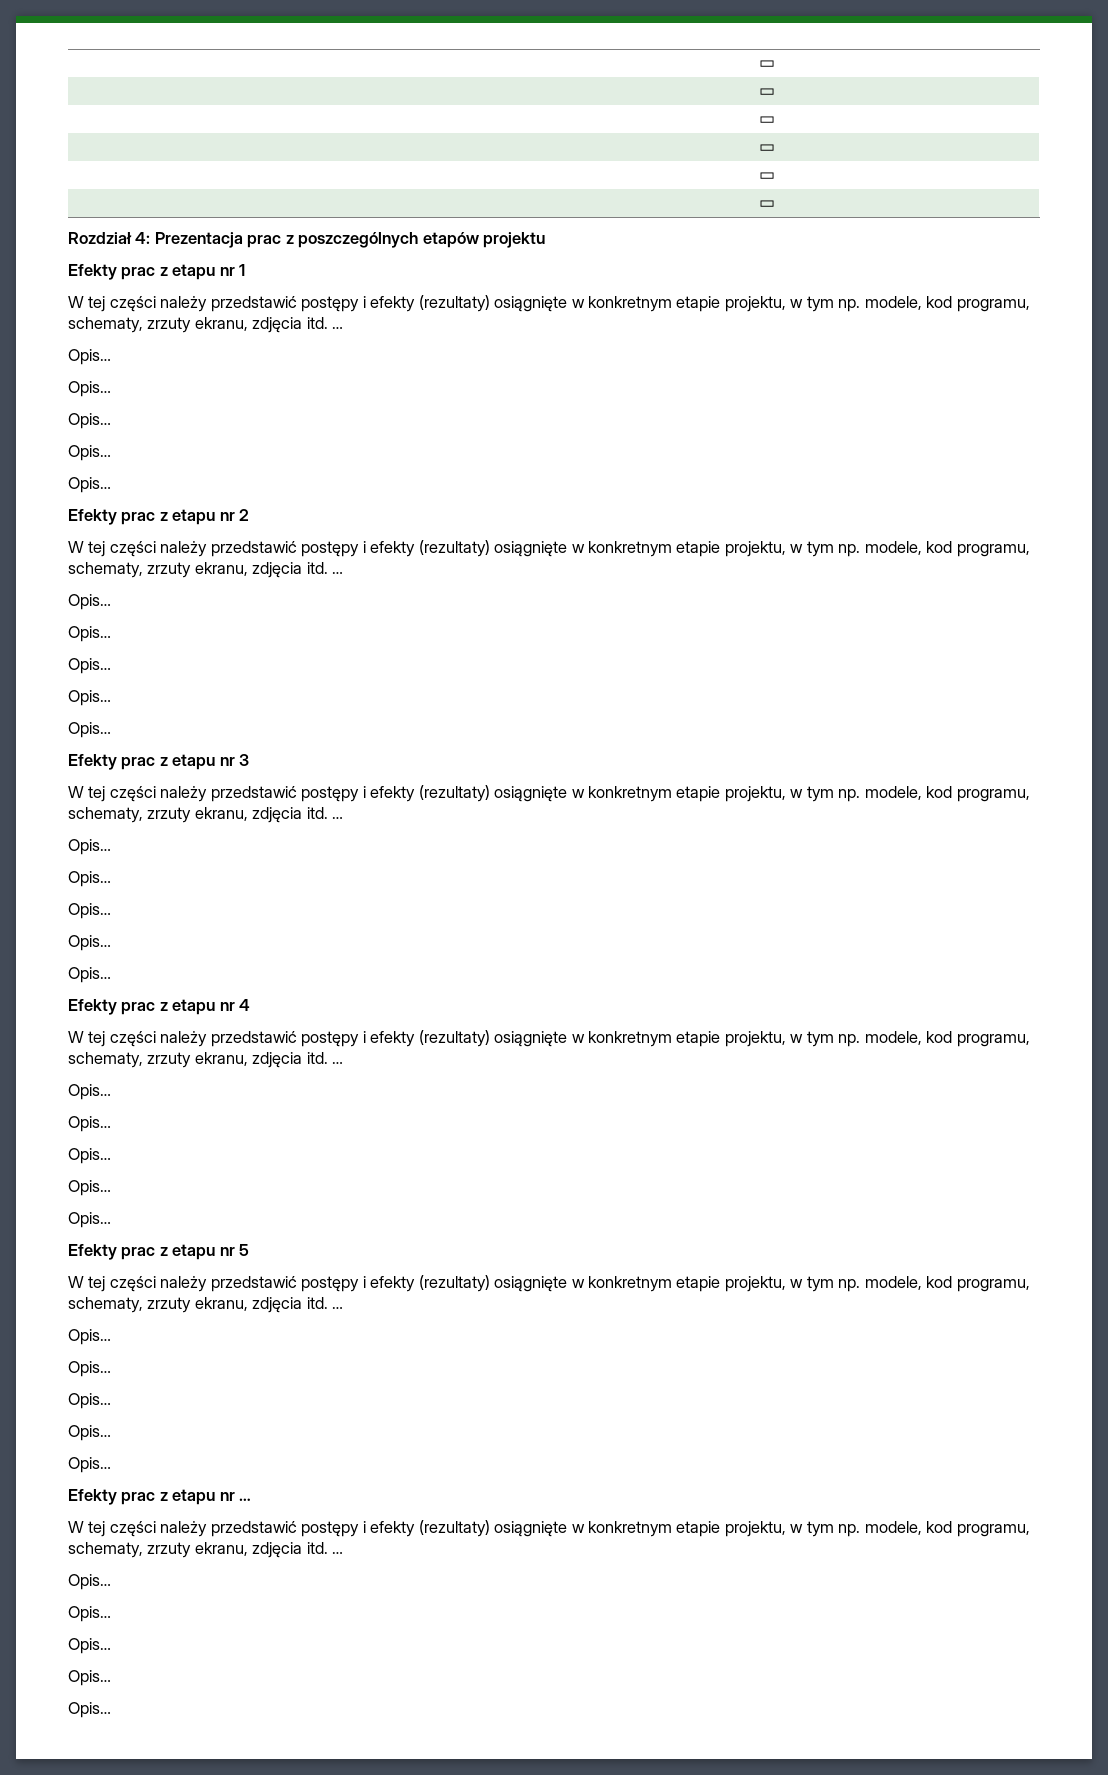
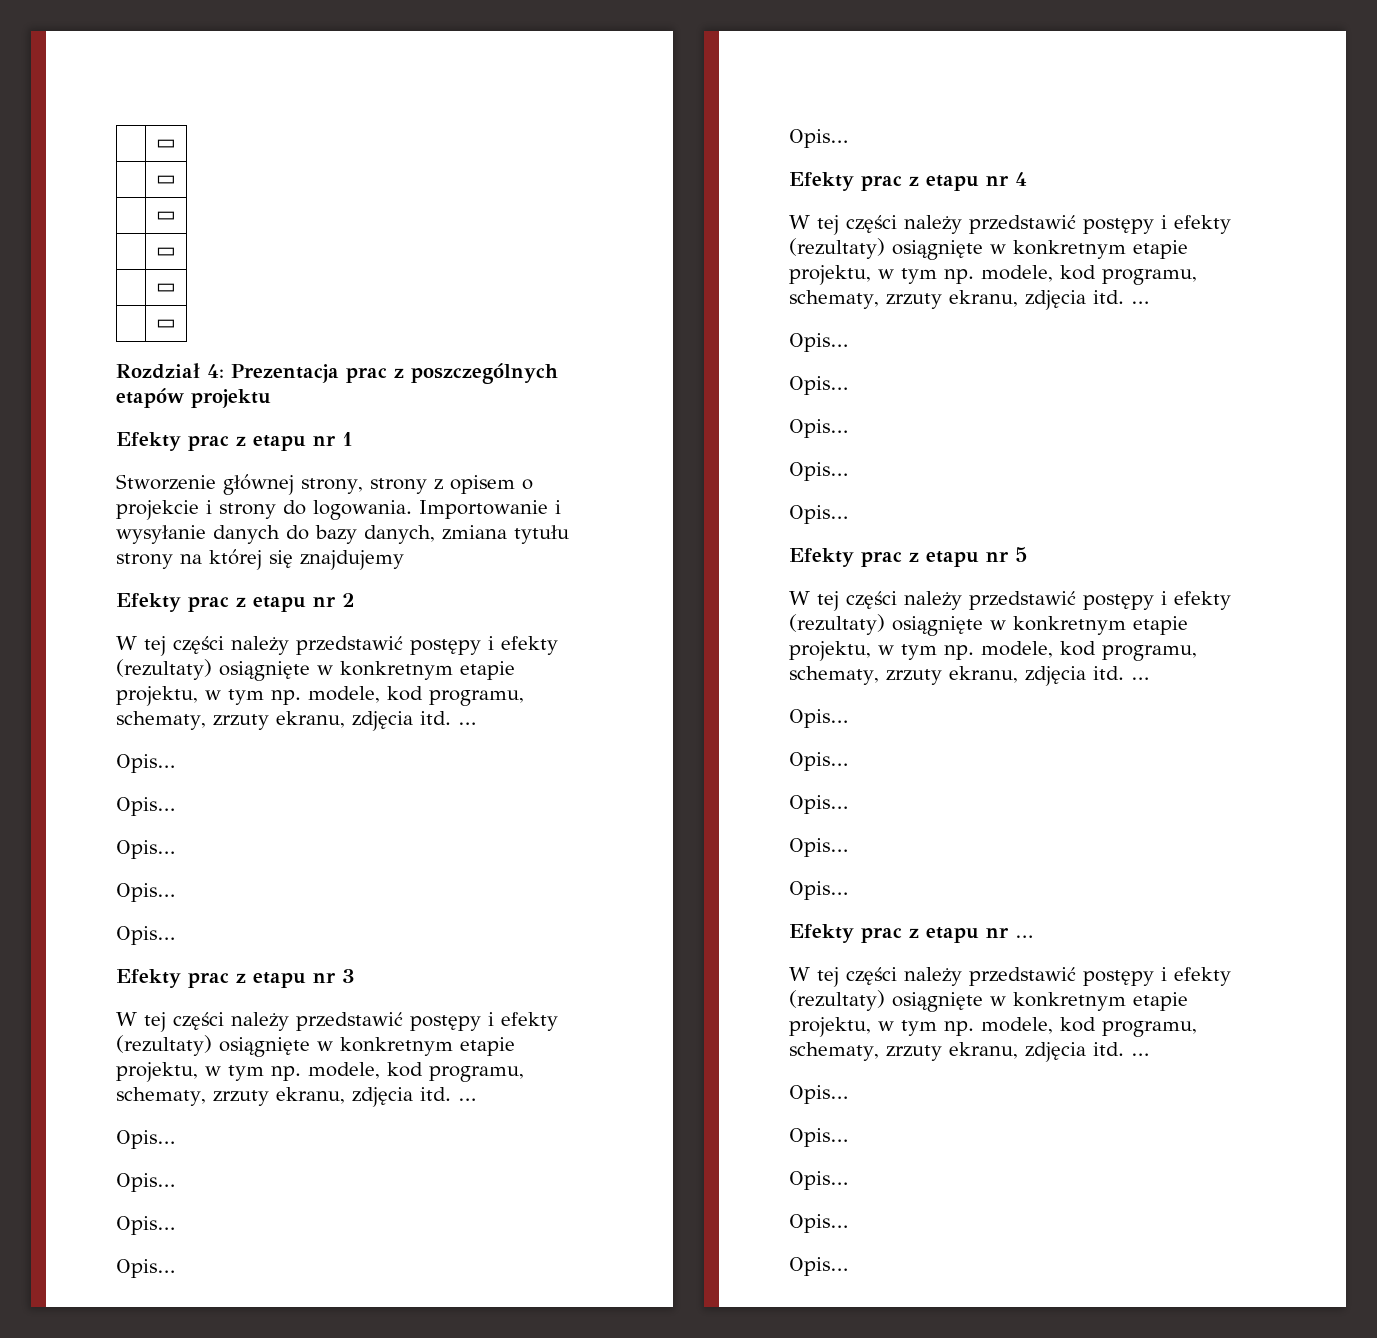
[68,295,1030,312] [68,317,344,333] [68,349,111,365] [68,381,111,397] [68,413,111,429] [68,445,111,461] [68,477,111,493] W tej części należy przedstawić postępy i efekty (rezultaty) osiągnięte w konkretnym etapie projektu, w tym np. modele, kod programu, schematy, zrzuty ekranu, zdjęcia itd. … // Opis… // Opis… // Opis… // Opis… // Opis… -> [116,474,533,495] [116,500,561,520] [116,525,569,544] [116,549,404,570] Stworzenie głównej strony, strony z opisem o projekcie i strony do logowania. Importowanie i wysyłanie danych do bazy danych, zmiana tytułu strony na której się znajdujemy

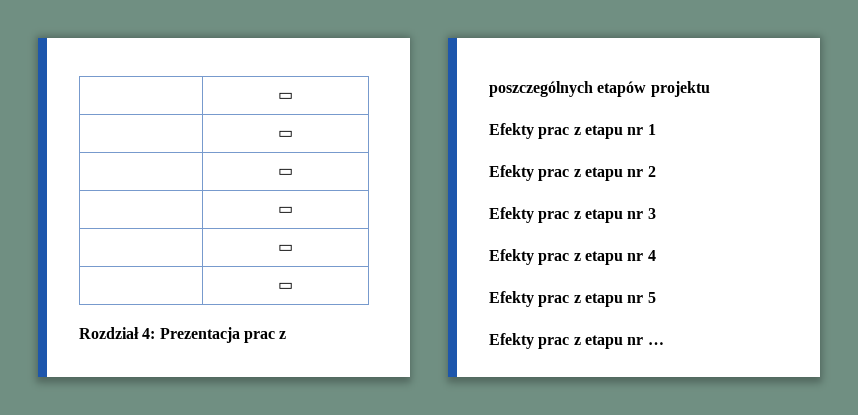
[116,474,533,495] [116,500,561,520] [116,525,569,544] [116,549,404,570] // Stworzenie głównej strony, strony z opisem o projekcie i strony do logowania. Importowanie i wysyłanie danych do bazy danych, zmiana tytułu strony na której się znajdujemy -> (656, 129) none
[116,636,558,656] [116,659,515,681] [116,686,524,706] [116,711,476,731] [116,754,175,773] [116,797,175,816] [116,840,175,859] [116,883,175,902] [116,926,175,945] // W tej części należy przedstawić postępy i efekty (rezultaty) osiągnięte w konkretnym etapie projektu, w tym np. modele, kod programu, schematy, zrzuty ekranu, zdjęcia itd. … // Opis… // Opis… // Opis… // Opis… // Opis… -> (656, 171) none
[116,1012,558,1032] [116,1035,515,1057] [116,1062,524,1082] [116,1087,476,1107] [116,1130,175,1149] [116,1173,175,1192] [116,1216,175,1235] [116,1259,175,1278] [789,129,848,148] // W tej części należy przedstawić postępy i efekty (rezultaty) osiągnięte w konkretnym etapie projektu, w tym np. modele, kod programu, schematy, zrzuty ekranu, zdjęcia itd. … // Opis… // Opis… // Opis… // Opis… // Opis… -> (656, 213) none
[789,215,1231,235] [789,238,1188,260] [789,265,1197,285] [789,290,1149,310] [789,333,848,352] [789,376,848,395] [789,419,848,438] [789,462,848,481] [789,505,848,524] // W tej części należy przedstawić postępy i efekty (rezultaty) osiągnięte w konkretnym etapie projektu, w tym np. modele, kod programu, schematy, zrzuty ekranu, zdjęcia itd. … // Opis… // Opis… // Opis… // Opis… // Opis… -> (656, 255) none
[789,591,1231,611] [789,614,1188,636] [789,641,1197,661] [789,666,1149,686] [789,709,848,728] [789,752,848,771] [789,795,848,814] [789,838,848,857] [789,881,848,900] // W tej części należy przedstawić postępy i efekty (rezultaty) osiągnięte w konkretnym etapie projektu, w tym np. modele, kod programu, schematy, zrzuty ekranu, zdjęcia itd. … // Opis… // Opis… // Opis… // Opis… // Opis… -> (656, 297) none
[789,967,1231,987] [789,990,1188,1012] [789,1017,1197,1037] [789,1042,1149,1062] [789,1085,848,1104] [789,1128,848,1147] [789,1171,848,1190] [789,1214,848,1233] [789,1257,848,1276] // W tej części należy przedstawić postępy i efekty (rezultaty) osiągnięte w konkretnym etapie projektu, w tym np. modele, kod programu, schematy, zrzuty ekranu, zdjęcia itd. … // Opis… // Opis… // Opis… // Opis… // Opis… -> (664, 343) none

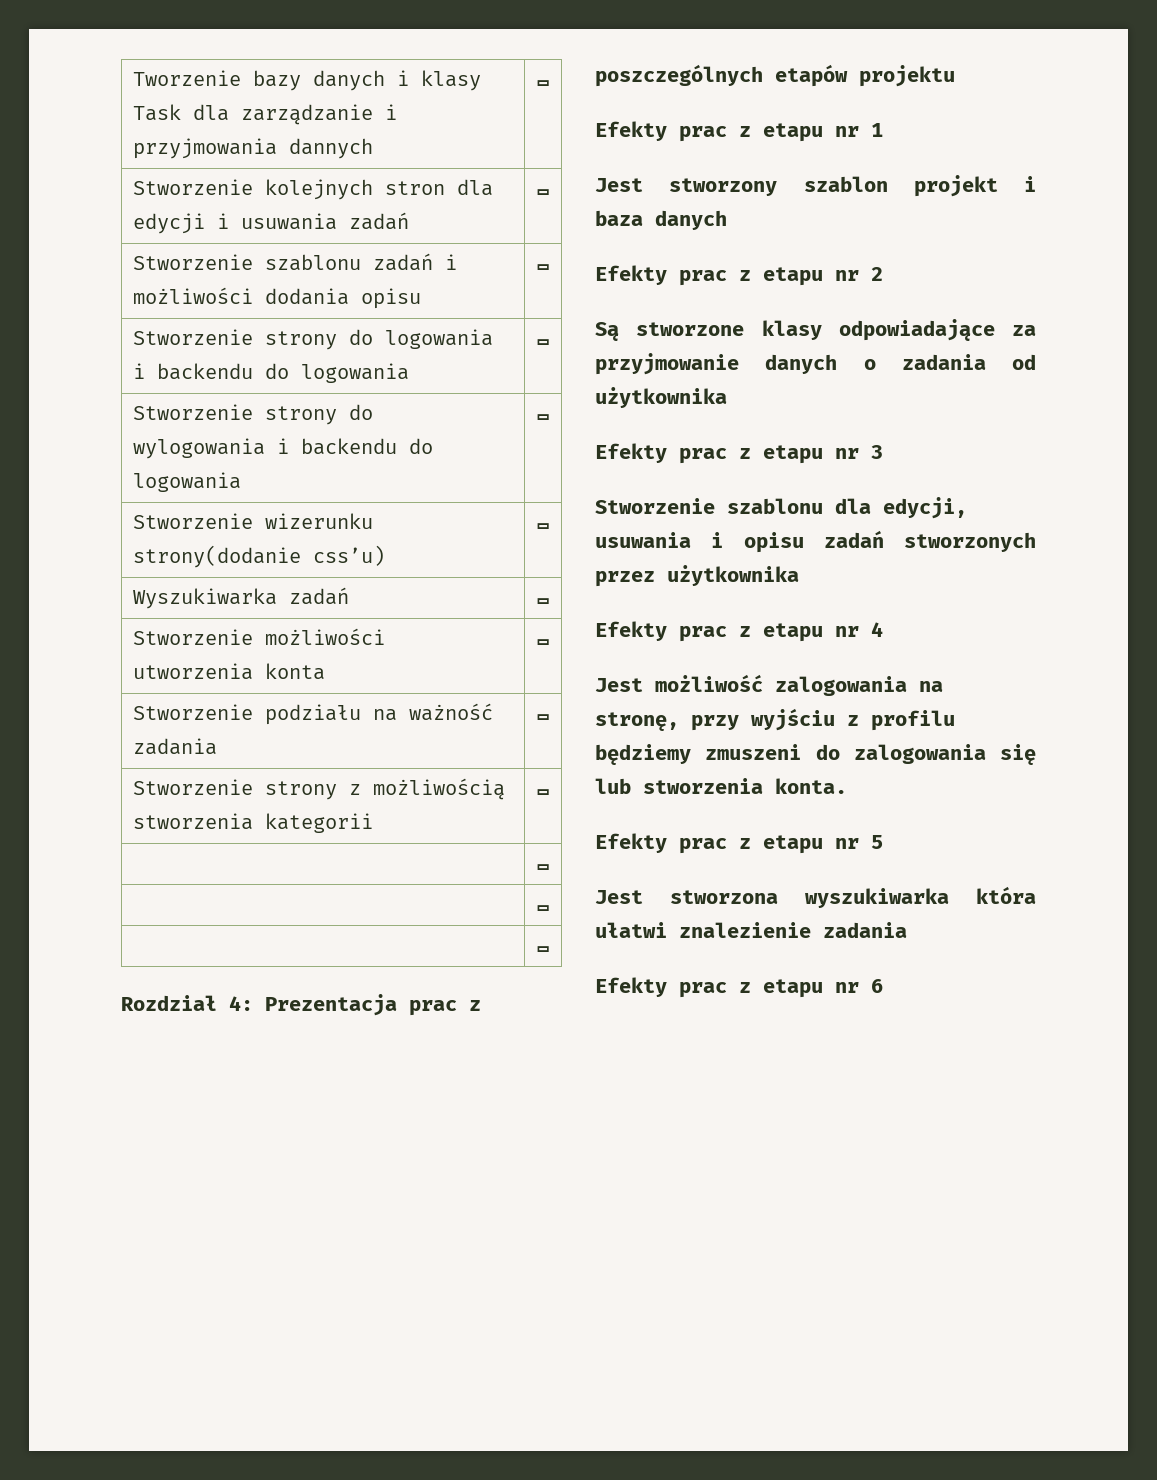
[278,92,293,100] [278,130,293,138] | ▭ // | ▭ // -> [132,70,481,91] [132,104,397,125] [132,138,373,159] [537,80,549,86] [132,179,493,200] [132,212,409,234] [537,189,549,195] [132,253,457,271] [132,287,421,309] [537,264,549,270] [132,329,493,350] [132,363,409,383] [537,339,549,345] [132,404,373,425] [132,438,433,459] [132,472,241,492] [537,414,549,420] [132,513,373,529] [132,545,385,568] [537,523,549,529] [132,587,349,609] [537,598,549,604] [132,628,385,645] [132,663,325,680] [537,639,549,645] [132,703,493,725] [132,738,217,755] [537,714,549,720] [132,778,505,800] [132,813,373,833] Tworzenie bazy danych i klasy Task dla zarządzanie i przyjmowania dannych | ▭ // Stworzenie kolejnych stron dla edycji i usuwania zadań | ▭ // Stworzenie szablonu zadań i możliwości dodania opisu | ▭ // Stworzenie strony do logowania i backendu do logowania | ▭ // Stworzenie strony do wylogowania i backendu do logowania | ▭ // Stworzenie wizerunku strony(dodanie css’u) | ▭ // Wyszukiwarka zadań | ▭ // Stworzenie możliwości utworzenia konta | ▭ // Stworzenie podziału na ważność zadania | ▭ // Stworzenie strony z możliwością stworzenia kategorii
(656, 129) none -> [595,175,1036,197] [595,210,727,230] // Jest stworzony szablon projekt i baza danych
(656, 171) none -> [595,319,1036,341] [595,353,1036,375] [595,387,727,408] // Są stworzone klasy odpowiadające za przyjmowanie danych o zadania od użytkownika
(656, 213) none -> [595,497,967,519] [595,530,1036,553] [595,565,799,587] // Stworzenie szablonu dla edycji, usuwania i opisu zadań stworzonych przez użytkownika
(656, 255) none -> [595,674,943,696] [595,708,955,731] [595,744,1036,765] [595,778,847,794] // Jest możliwość zalogowania na stronę, przy wyjściu z profilu będziemy zmuszeni do zalogowania się lub stworzenia konta.
[489,333,664,349] // Efekty prac z etapu nr … -> [595,886,1036,908] [595,922,907,938] [595,977,883,998] // Jest stworzona wyszukiwarka która ułatwi znalezienie zadania // Efekty prac z etapu nr 6

